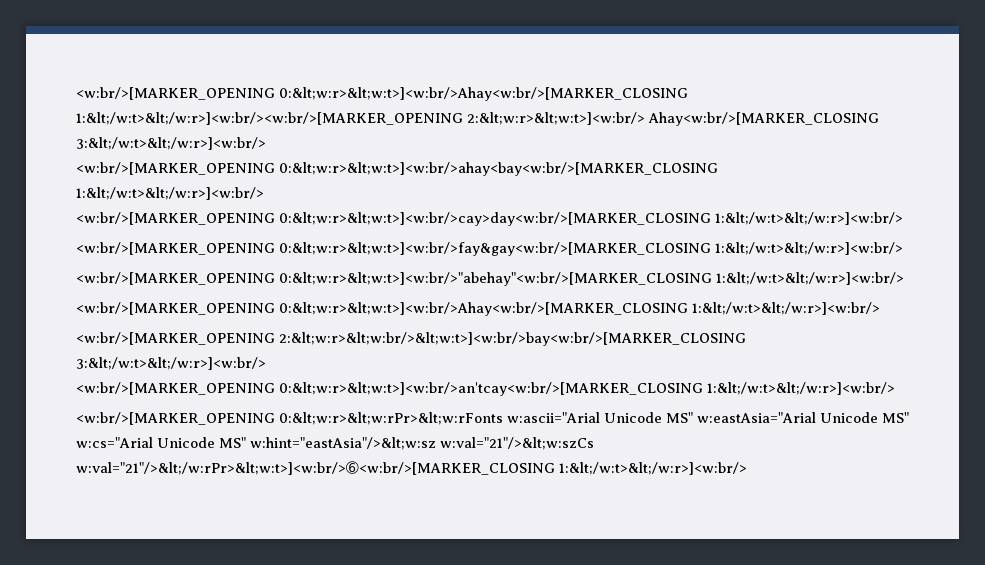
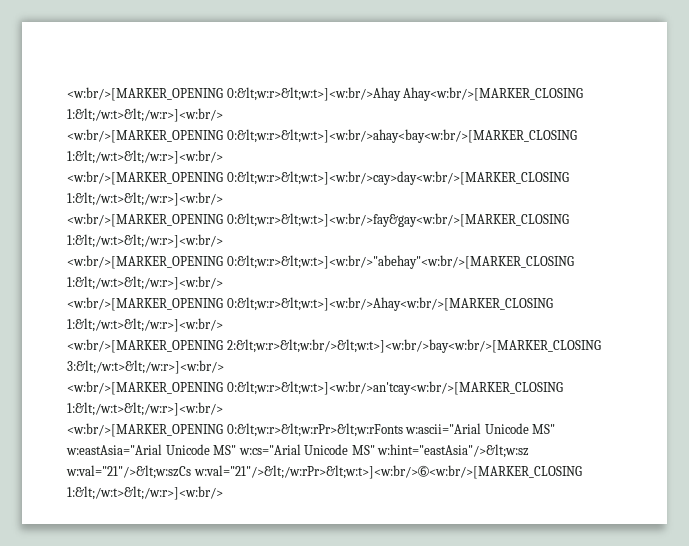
[76,87,688,101] [76,112,879,126] [76,137,266,150] <w:br/>[MARKER_OPENING 0:&lt;w:r>&lt;w:t>]<w:br/>Ahay<w:br/>[MARKER_CLOSING 1:&lt;/w:t>&lt;/w:r>]<w:br/><w:br/>[MARKER_OPENING 2:&lt;w:r>&lt;w:t>]<w:br/> Ahay<w:br/>[MARKER_CLOSING 3:&lt;/w:t>&lt;/w:r>]<w:br/> -> [67,87,584,101] [67,108,223,122] <w:br/>[MARKER_OPENING 0:&lt;w:r>&lt;w:t>]<w:br/>Ahay Ahay<w:br/>[MARKER_CLOSING 1:&lt;/w:t>&lt;/w:r>]<w:br/>

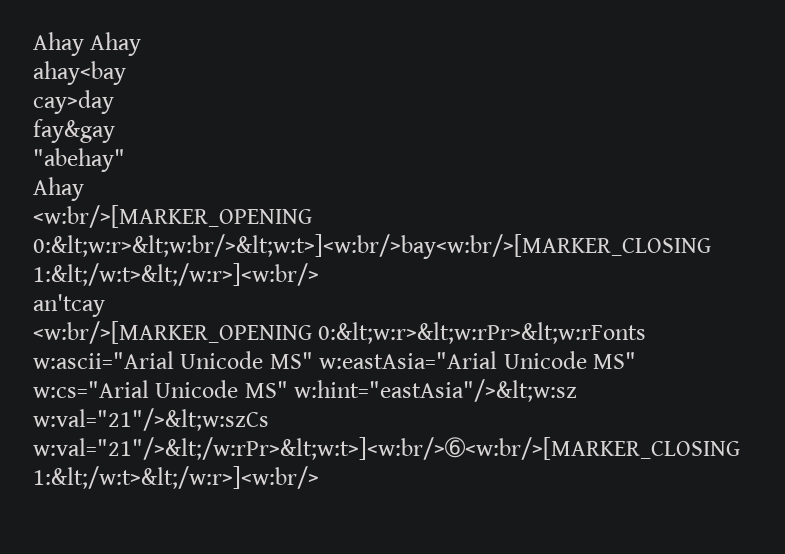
[67,87,584,101] [67,108,223,122] [67,129,577,143] [67,150,223,164] [67,171,569,185] [67,192,223,206] [67,213,569,227] [67,234,223,248] [67,255,574,269] [67,276,223,290] [67,297,553,311] [67,318,223,332] [67,339,601,353] [67,360,224,374] [67,381,563,395] [67,402,223,416] <w:br/>[MARKER_OPENING 0:&lt;w:r>&lt;w:t>]<w:br/>Ahay Ahay<w:br/>[MARKER_CLOSING 1:&lt;/w:t>&lt;/w:r>]<w:br/> // <w:br/>[MARKER_OPENING 0:&lt;w:r>&lt;w:t>]<w:br/>ahay<bay<w:br/>[MARKER_CLOSING 1:&lt;/w:t>&lt;/w:r>]<w:br/> // <w:br/>[MARKER_OPENING 0:&lt;w:r>&lt;w:t>]<w:br/>cay>day<w:br/>[MARKER_CLOSING 1:&lt;/w:t>&lt;/w:r>]<w:br/> // <w:br/>[MARKER_OPENING 0:&lt;w:r>&lt;w:t>]<w:br/>fay&gay<w:br/>[MARKER_CLOSING 1:&lt;/w:t>&lt;/w:r>]<w:br/> // <w:br/>[MARKER_OPENING 0:&lt;w:r>&lt;w:t>]<w:br/>"abehay"<w:br/>[MARKER_CLOSING 1:&lt;/w:t>&lt;/w:r>]<w:br/> // <w:br/>[MARKER_OPENING 0:&lt;w:r>&lt;w:t>]<w:br/>Ahay<w:br/>[MARKER_CLOSING 1:&lt;/w:t>&lt;/w:r>]<w:br/> // <w:br/>[MARKER_OPENING 2:&lt;w:r>&lt;w:br/>&lt;w:t>]<w:br/>bay<w:br/>[MARKER_CLOSING 3:&lt;/w:t>&lt;/w:r>]<w:br/> // <w:br/>[MARKER_OPENING 0:&lt;w:r>&lt;w:t>]<w:br/>an'tcay<w:br/>[MARKER_CLOSING 1:&lt;/w:t>&lt;/w:r>]<w:br/> -> [33,32,142,56] [33,61,126,85] [33,90,114,114] [33,119,115,143] [33,148,125,172] [33,177,84,201] [33,205,312,228] [33,234,711,259] [33,263,319,286] [33,294,105,317] Ahay Ahay // ahay<bay // cay>day // fay&gay // "abehay" // Ahay // <w:br/>[MARKER_OPENING 0:&lt;w:r>&lt;w:br/>&lt;w:t>]<w:br/>bay<w:br/>[MARKER_CLOSING 1:&lt;/w:t>&lt;/w:r>]<w:br/> // an'tcay

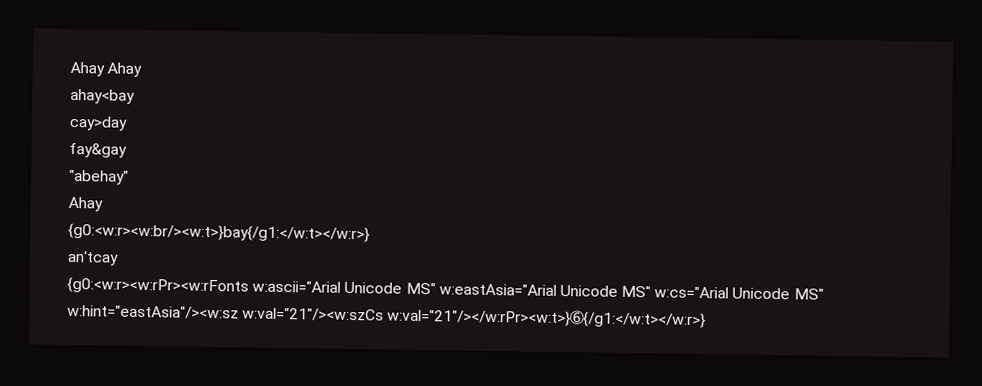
[33,205,312,228] [33,234,711,259] [33,263,319,286] <w:br/>[MARKER_OPENING 0:&lt;w:r>&lt;w:br/>&lt;w:t>]<w:br/>bay<w:br/>[MARKER_CLOSING 1:&lt;/w:t>&lt;/w:r>]<w:br/> -> [68,222,370,243] {g0:<w:r><w:br/><w:t>}bay{/g1:</w:t></w:r>}
[33,321,647,344] <w:br/>[MARKER_OPENING 0:&lt;w:r>&lt;w:rPr>&lt;w:rFonts -> [67,276,249,295] {g0:<w:r><w:rPr><w:rFonts
[294,379,578,402] [33,408,269,431] [33,437,740,460] [33,466,319,489] w:hint="eastAsia"/>&lt;w:sz w:val="21"/>&lt;w:szCs w:val="21"/>&lt;/w:rPr>&lt;w:t>]<w:br/>➅<w:br/>[MARKER_CLOSING 1:&lt;/w:t>&lt;/w:r>]<w:br/> -> [67,304,707,329] w:hint="eastAsia"/><w:sz w:val="21"/><w:szCs w:val="21"/></w:rPr><w:t>}➅{/g1:</w:t></w:r>}

